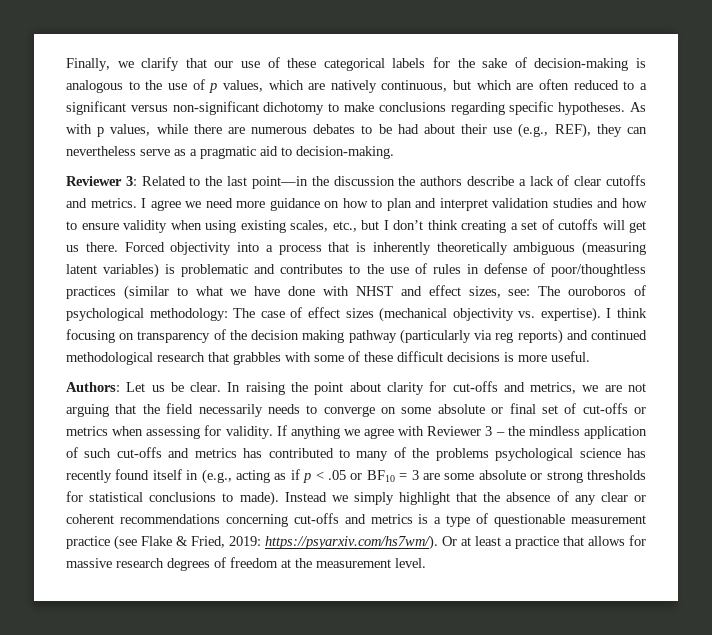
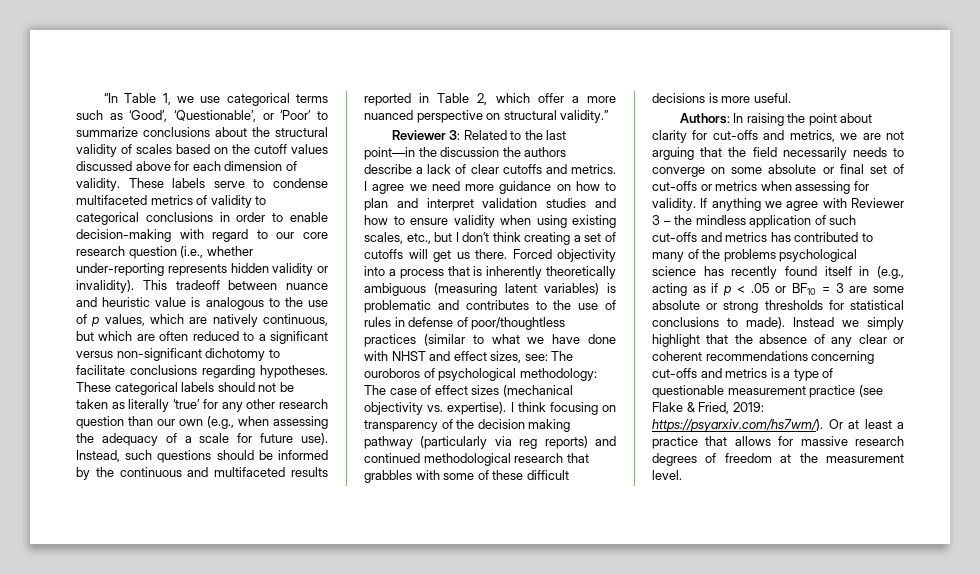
[66,57,629,71] Finally, we clarify that our use of these categorical labels for the sake of decision-making -> [103,93,328,106] [76,110,328,122] [76,127,328,137] [76,144,328,157] [76,161,297,171] [76,178,328,191] [76,195,267,208] [76,212,329,225] [76,229,328,242] [76,246,253,259] [76,263,328,276] [76,280,328,293] [76,297,187,307] “In Table 1, we use categorical terms such as ‘Good’, ‘Questionable’, or ‘Poor’ to summarize conclusions about the structural validity of scales based on the cutoff values discussed above for each dimension of validity. These labels serve to condense multifaceted metrics of validity to categorical conclusions in order to enable decision-making with regard to our core research question (i.e., whether under-reporting represents hidden validity or invalidity). This tradeoff between nuance and heuristic value
[344,102,374,112] make -> [76,365,125,375] facilitate
[509,101,646,115] [66,123,647,138] [66,146,394,159] specific hypotheses. As with p values, while there are numerous debates to be had about their use (e.g., REF), they can nevertheless serve as a pragmatic aid to decision-making. -> [260,365,328,378] [76,382,294,395] [76,399,328,412] [76,416,328,429] [76,433,328,446] [76,450,328,463] [76,467,328,480] [364,93,616,106] [364,110,610,123] hypotheses. These categorical labels should not be taken as literally ‘true’ for any other research question than our own (e.g., when assessing the adequacy of a scale for future use). Instead, such questions should be informed by the continuous and multifaceted results reported in Table 2, which offer a more nuanced perspective on structural validity.”
[126,382,222,392] Let us be clear. -> (730, 118) none

